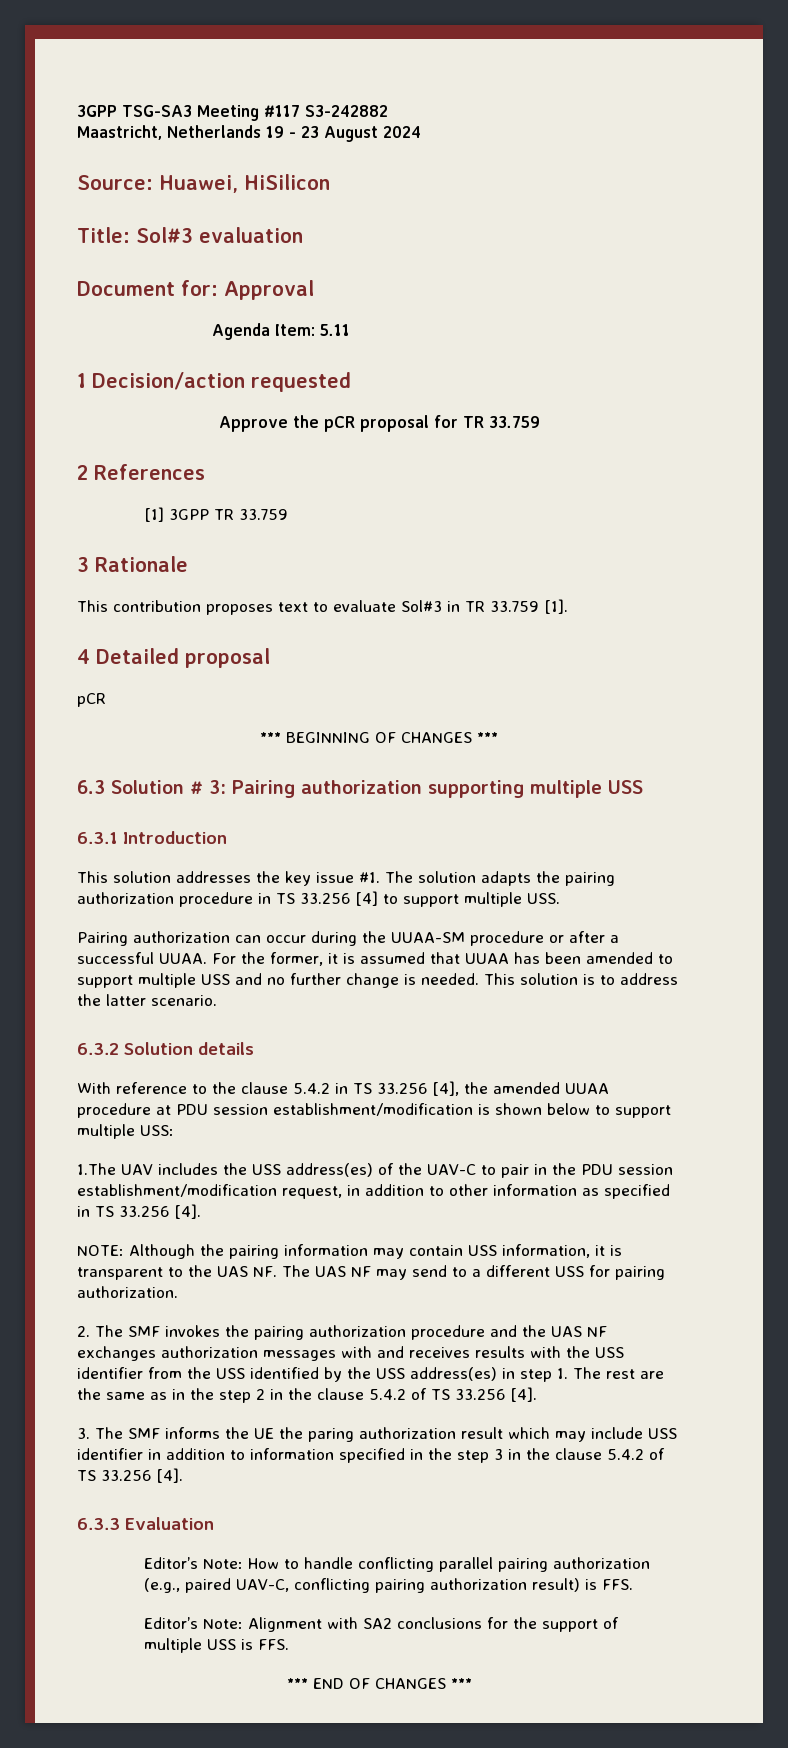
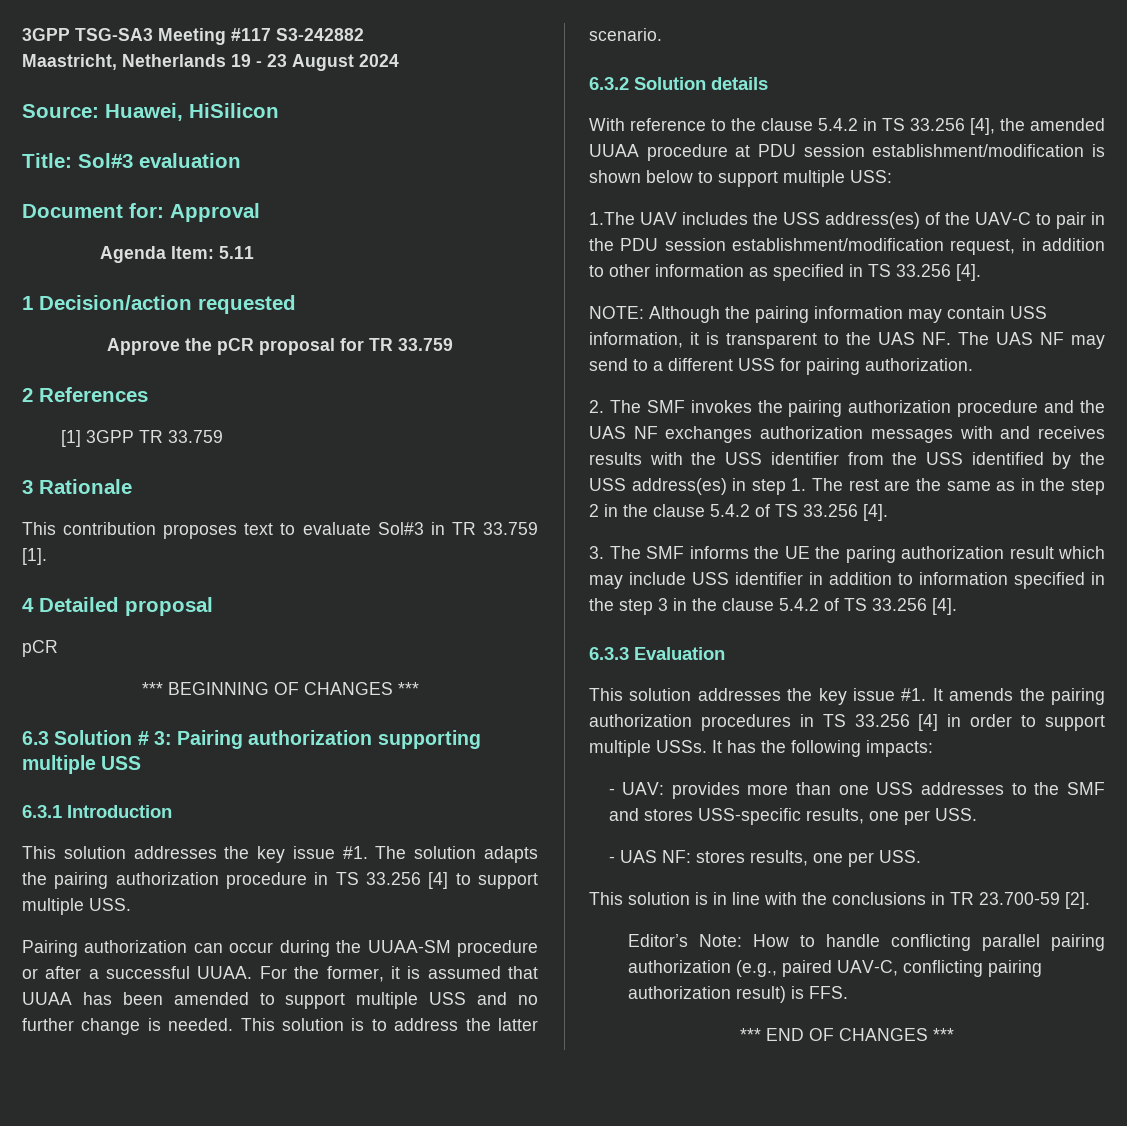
(214, 1523) none -> [589,688,1105,705] [589,714,1105,731] [589,740,933,757] [608,782,1105,799] [608,808,977,825] [608,850,921,867] [589,892,1090,909] // This solution addresses the key issue #1. It amends the pairing authorization procedures in TS 33.256 [4] in order to support multiple USSs. It has the following impacts: // - UAV: provides more than one USS addresses to the SMF and stores USS-specific results, one per USS. // - UAS NF: stores results, one per USS. // This solution is in line with the conclusions in TR 23.700-59 [2].
[144,1617,620,1632] [144,1638,290,1653] // Editor’s Note: Alignment with SA2 conclusions for the support of multiple USS is FFS. -> (849, 992) none

